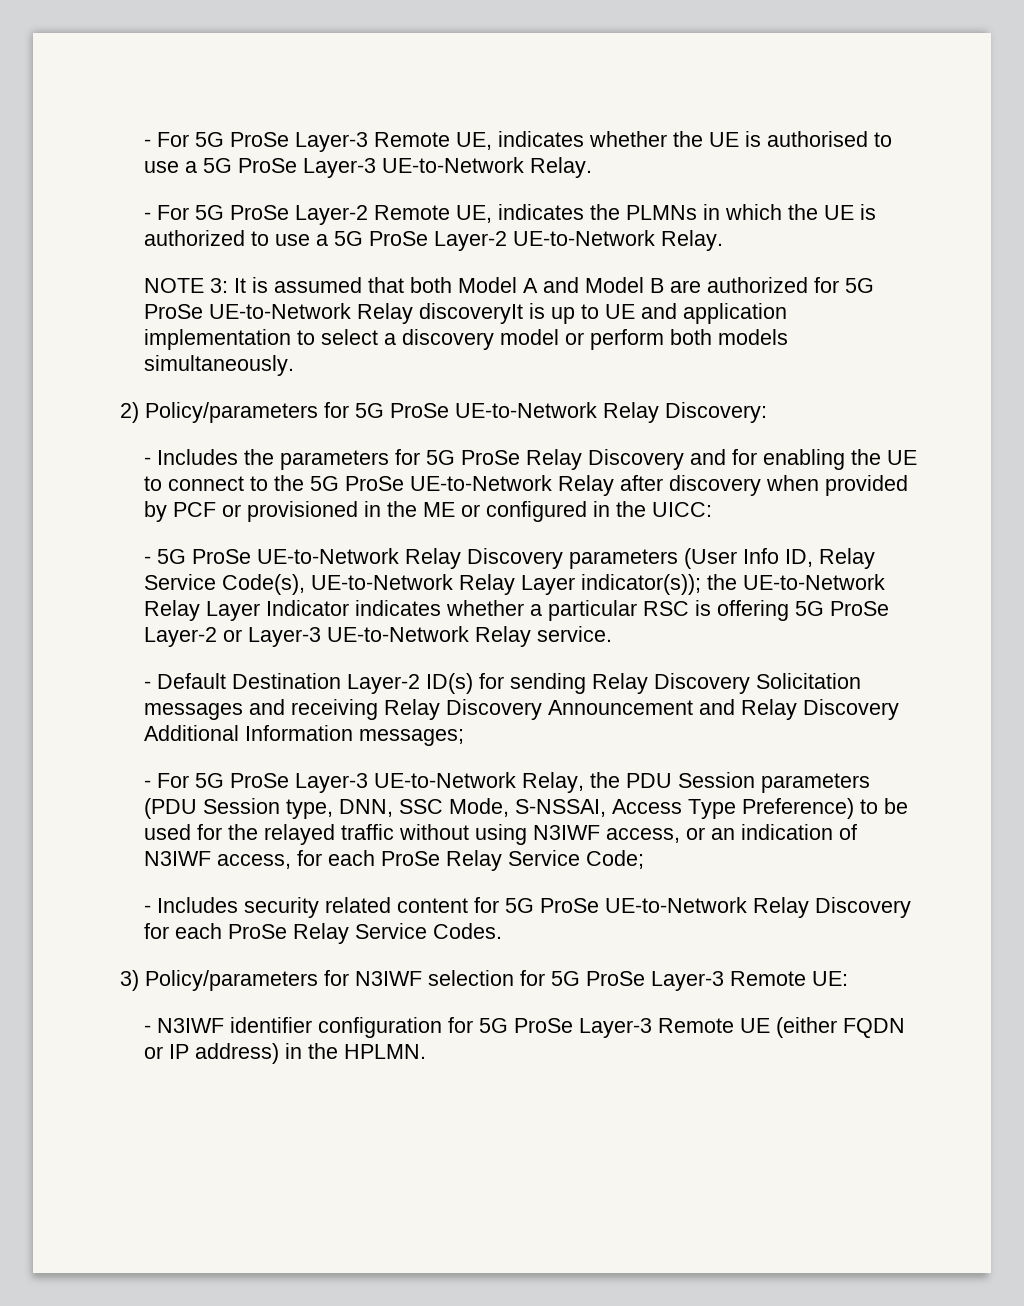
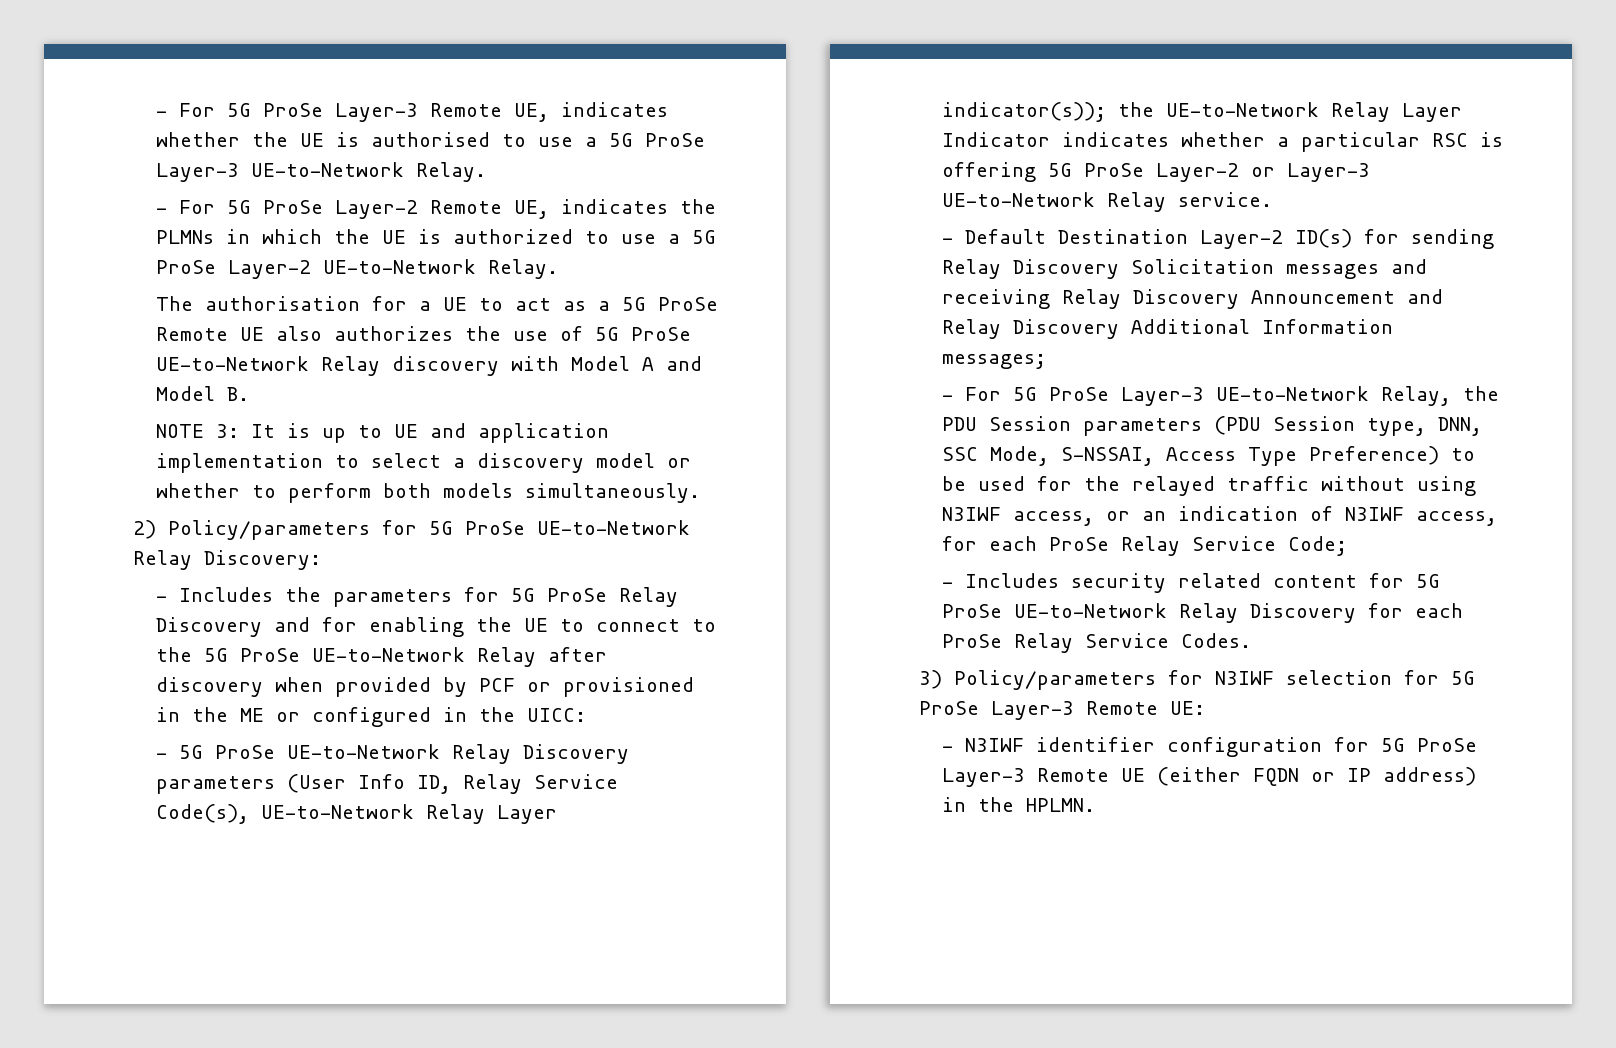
[144,277,875,293] [144,303,524,324] NOTE 3: It is assumed that both Model A and Model B are authorized for 5G ProSe UE-to-Network Relay discoveryIt -> [156,296,719,311] [156,326,692,341] [156,356,703,376] [156,386,250,401] [156,424,276,438] The authorisation for a UE to act as a 5G ProSe Remote UE also authorizes the use of 5G ProSe UE-to-Network Relay discovery with Model A and Model B. // NOTE 3: It
(585, 338) none -> [156,483,277,498] whether to

